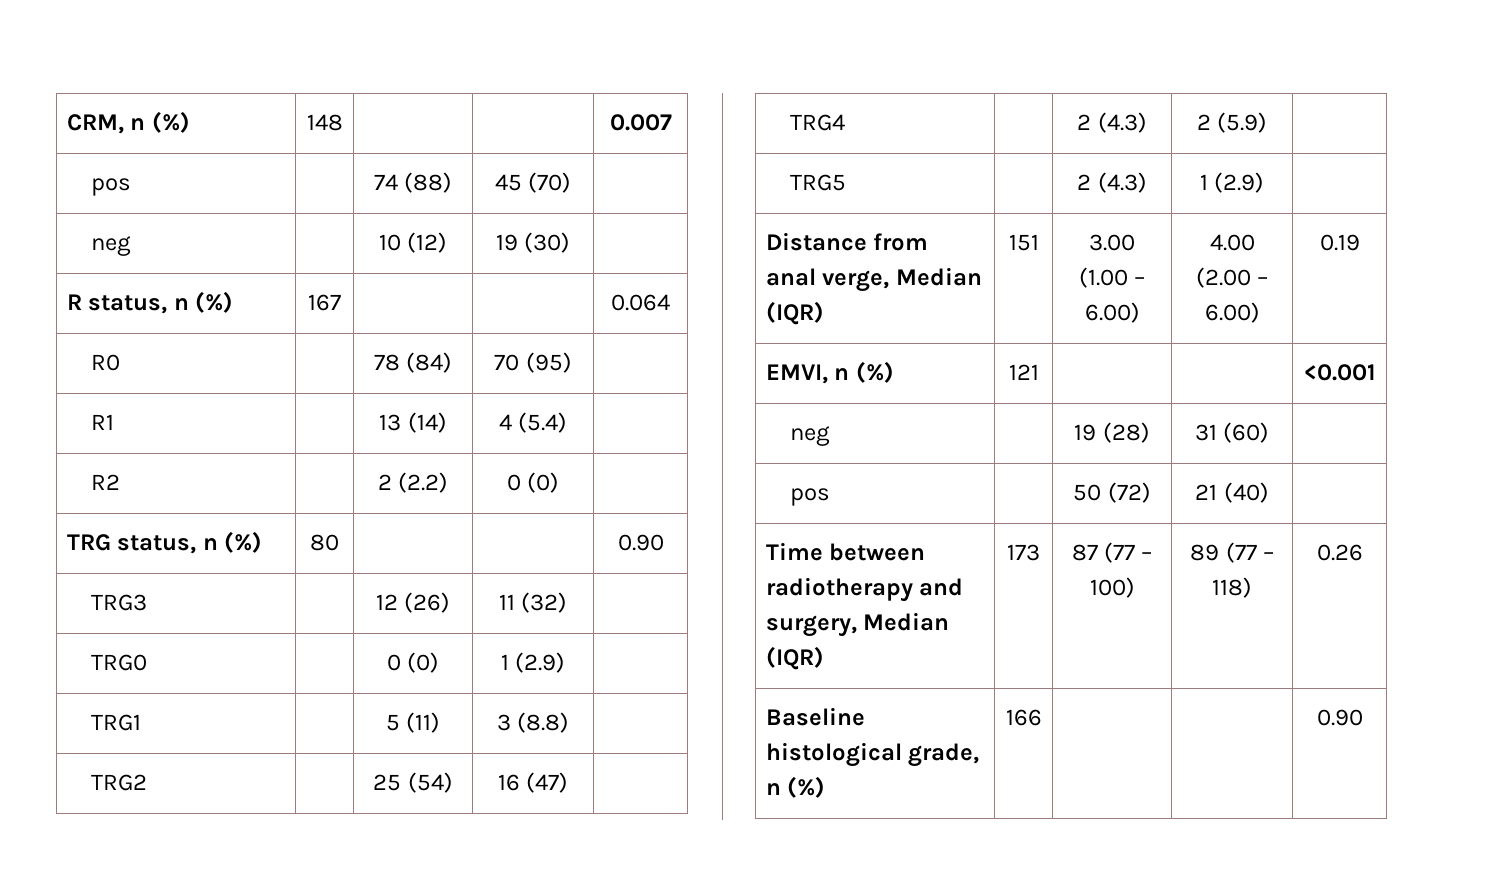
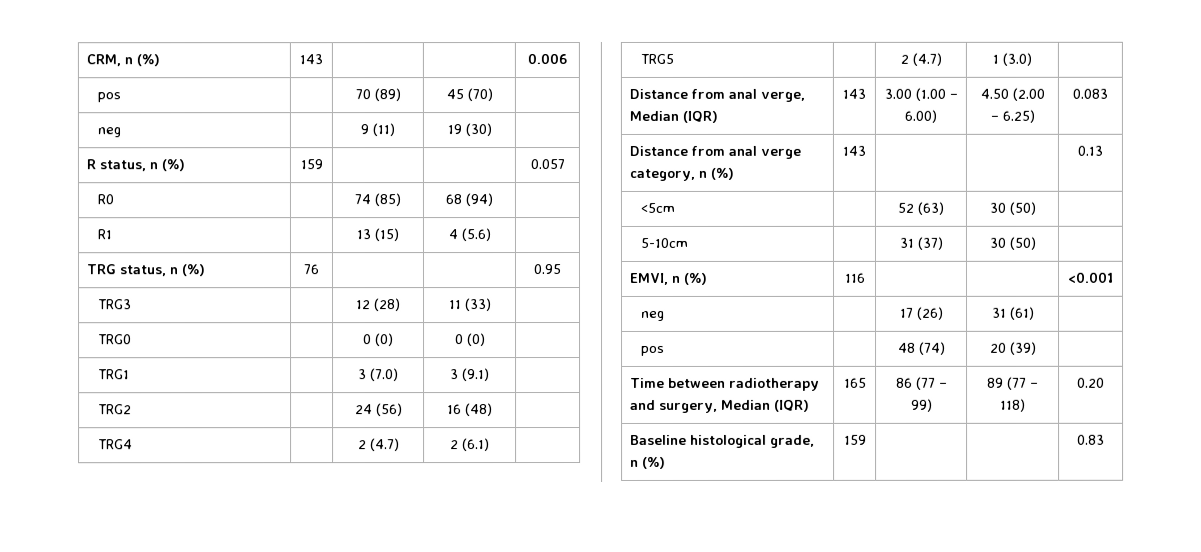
[306,114,343,131] [609,114,672,131] [91,178,132,196] [373,172,453,193] 148 | | | 0.007 // pos | | 74 (88) -> [299,54,323,65] [527,53,567,65] [96,92,121,103] [354,88,401,102] 143 | | | 0.006 // pos | | 70 (89)
[378,232,448,253] 10 (12) -> [360,123,395,137] 9 (11)
[308,294,341,311] [611,294,670,311] 167 | | | 0.064 -> [299,159,323,170] [529,159,565,170] 159 | | | 0.057
[373,352,453,373] [494,352,572,373] 78 (84) | 70 (95) -> [354,193,401,207] [445,193,493,207] 74 (85) | 68 (94)
[407,412,447,433] (14) -> [374,228,399,242] (15)
[518,412,568,433] [91,474,121,490] [377,472,449,493] [506,472,560,493] (5.4) | // R2 | | 2 (2.2) | 0 (0) -> [460,228,491,242] (5.6)
[310,534,339,551] [617,534,664,551] 80 | | | 0.90 -> [303,264,319,275] [533,264,561,275] 76 | | | 0.95
[404,592,451,613] (26) -> [374,298,401,312] (28)
[521,592,568,613] (32) -> [464,298,492,312] (33)
[500,652,566,673] 1 (2.9) -> [454,333,486,347] 0 (0)
[385,712,441,733] [496,712,570,733] 5 (11) | 3 (8.8) -> [358,368,399,382] [450,368,490,382] 3 (7.0) | 3 (9.1)
[373,772,453,793] 25 (54) -> [354,403,403,417] 24 (56)
[526,772,569,793] (47) -> [465,403,493,417] (48)
[1097,112,1147,133] [1196,112,1268,133] (4.3) | 2 (5.9) -> [369,438,400,452] [450,438,490,452] (4.7) | 2 (6.1)
[1097,172,1147,193] [1199,172,1265,193] (4.3) | 1 (2.9) -> [911,52,942,66] [992,52,1032,66] (4.7) | 1 (3.0)
[1008,234,1039,251] 151 -> [842,88,866,99] 143
[1209,234,1255,251] 4.00 -> [979,88,1009,99] 4.50
[1204,302,1260,323] [1319,234,1360,251] 6.00) | 0.19 -> [1001,109,1035,123] [1072,88,1108,99] [628,145,801,159] [628,167,734,181] [842,145,866,156] [1077,145,1103,156] [639,202,675,213] [897,201,944,215] [988,201,1036,215] [639,237,688,248] [898,236,943,250] [988,236,1036,250] 6.25) | 0.083 // Distance from anal verge category, n (%) | 143 | | | 0.13 // <5cm | | 52 (63) | 30 (50) | // 5-10cm | | 31 (37) | 30 (50) |
[1008,364,1039,380] 121 -> [843,272,866,283] 116
[1074,422,1150,443] [1194,422,1270,443] [790,488,831,506] [1073,482,1151,503] [1195,482,1269,503] 19 (28) | 31 (60) | // pos | | 50 (72) | 21 (40) -> [899,306,944,320] [991,306,1035,320] [640,345,665,356] [897,341,946,355] [989,341,1037,355] 17 (26) | 31 (61) | // pos | | 48 (74) | 20 (39)
[1007,544,1040,561] [1071,542,1153,563] [1089,577,1135,598] 173 | 87 (77 – 100) -> [843,377,867,388] [895,376,948,390] [910,398,933,412] 165 | 86 (77 – 99)
[1316,544,1363,561] 0.26 -> [1077,377,1105,388] 0.20
[1005,709,1042,726] [1316,709,1363,726] 166 | | | 0.90 -> [843,434,867,445] [1077,434,1105,445] 159 | | | 0.83

